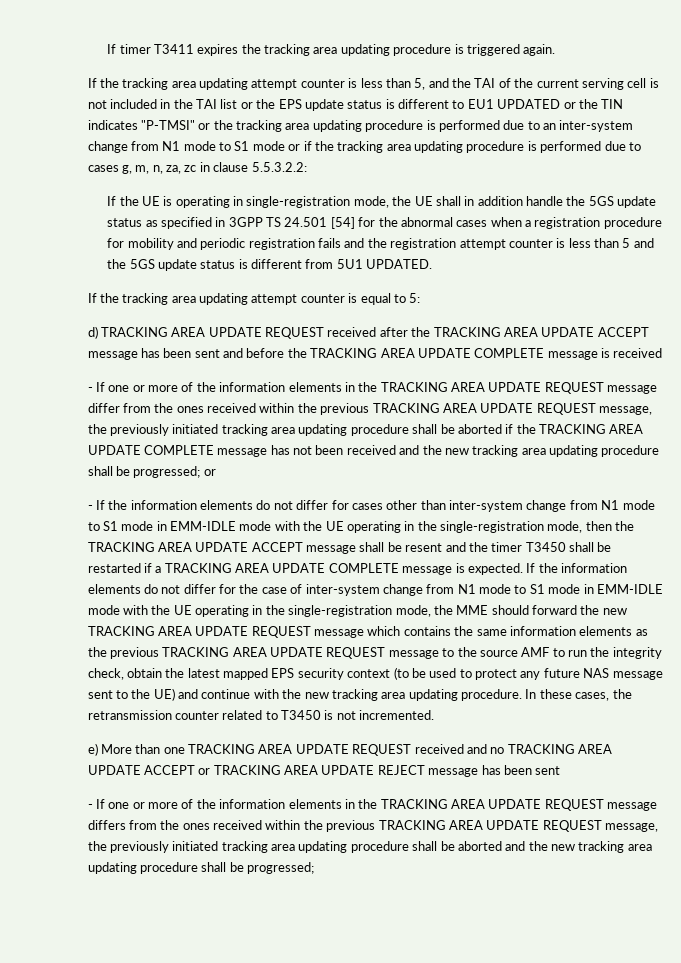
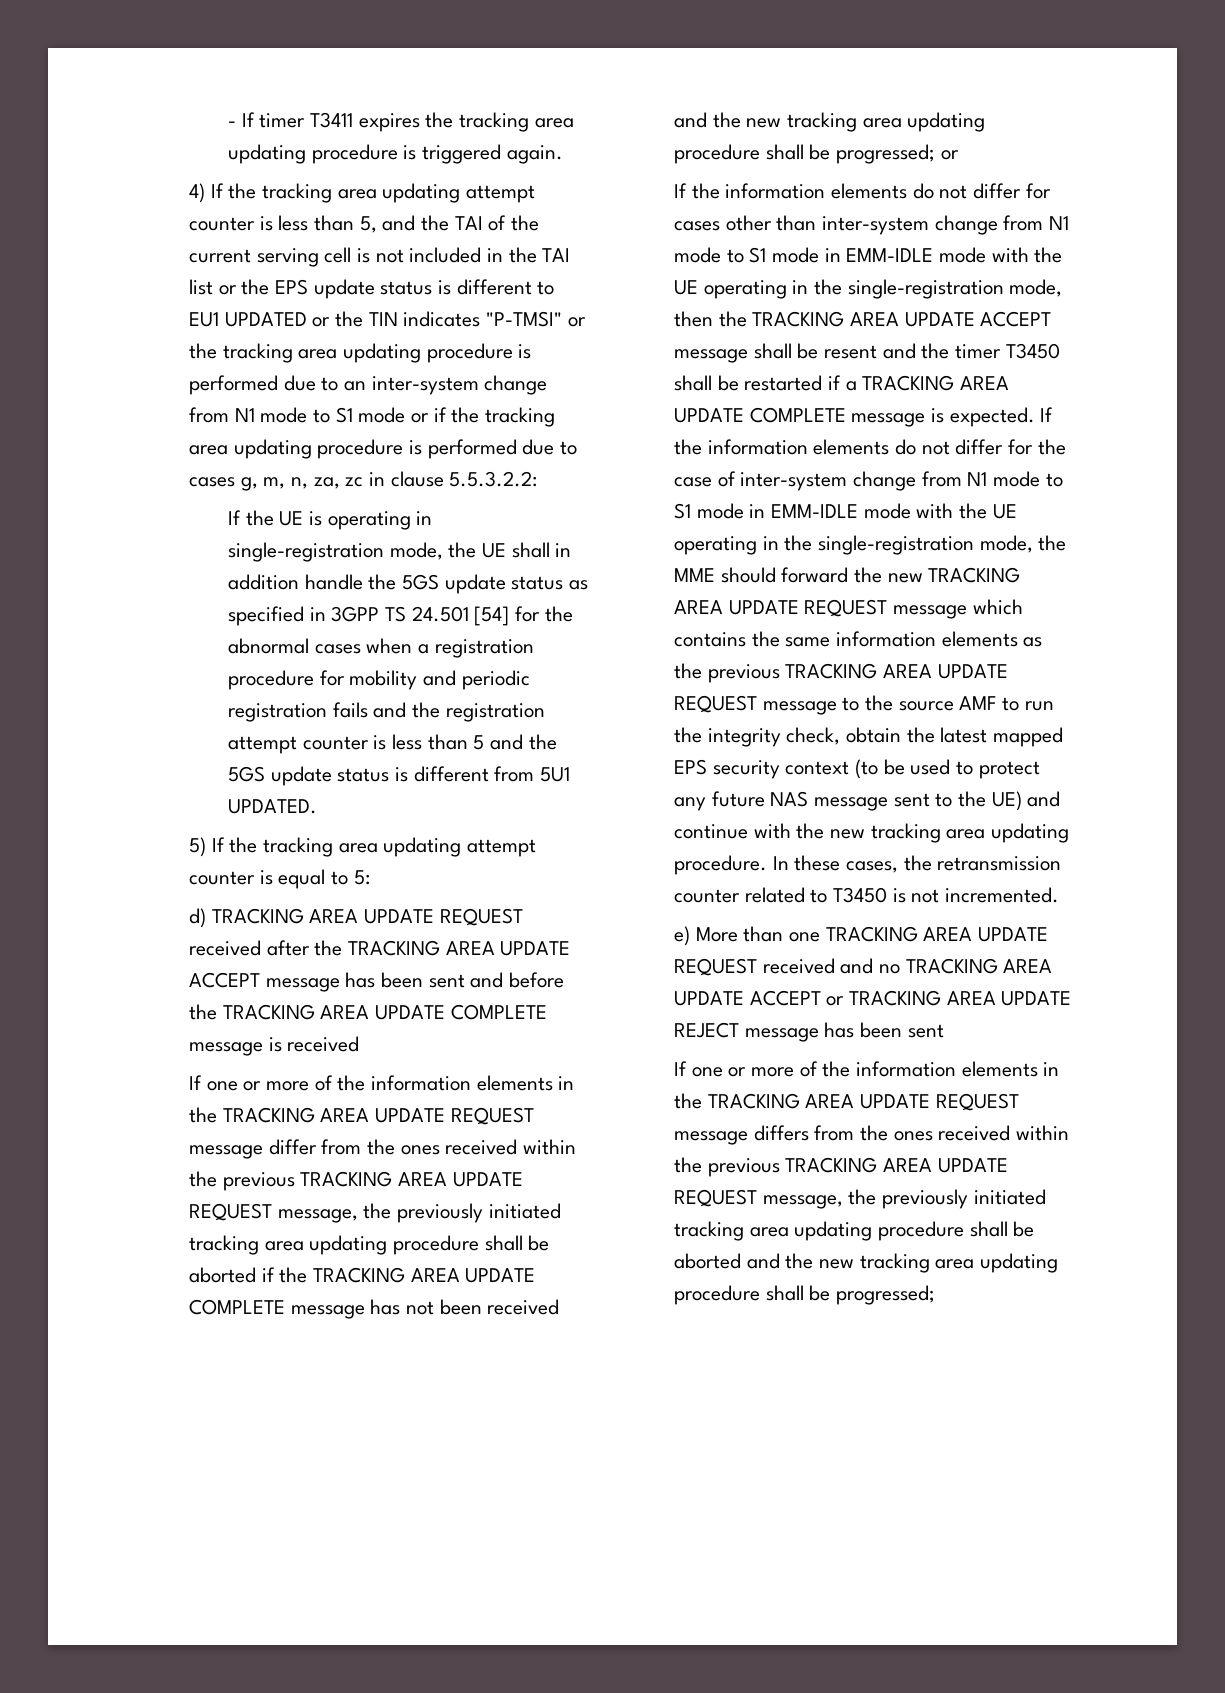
(107, 49) none -> [228,121,237,127] -
(556, 50) none -> [189,183,206,203] 4)
(433, 264) none -> [189,837,207,857] 5)
[87,387,93,392] - -> (360, 1044) none
[87,505,93,510] - -> (959, 155) none
[87,804,93,809] - -> (944, 1031) none

